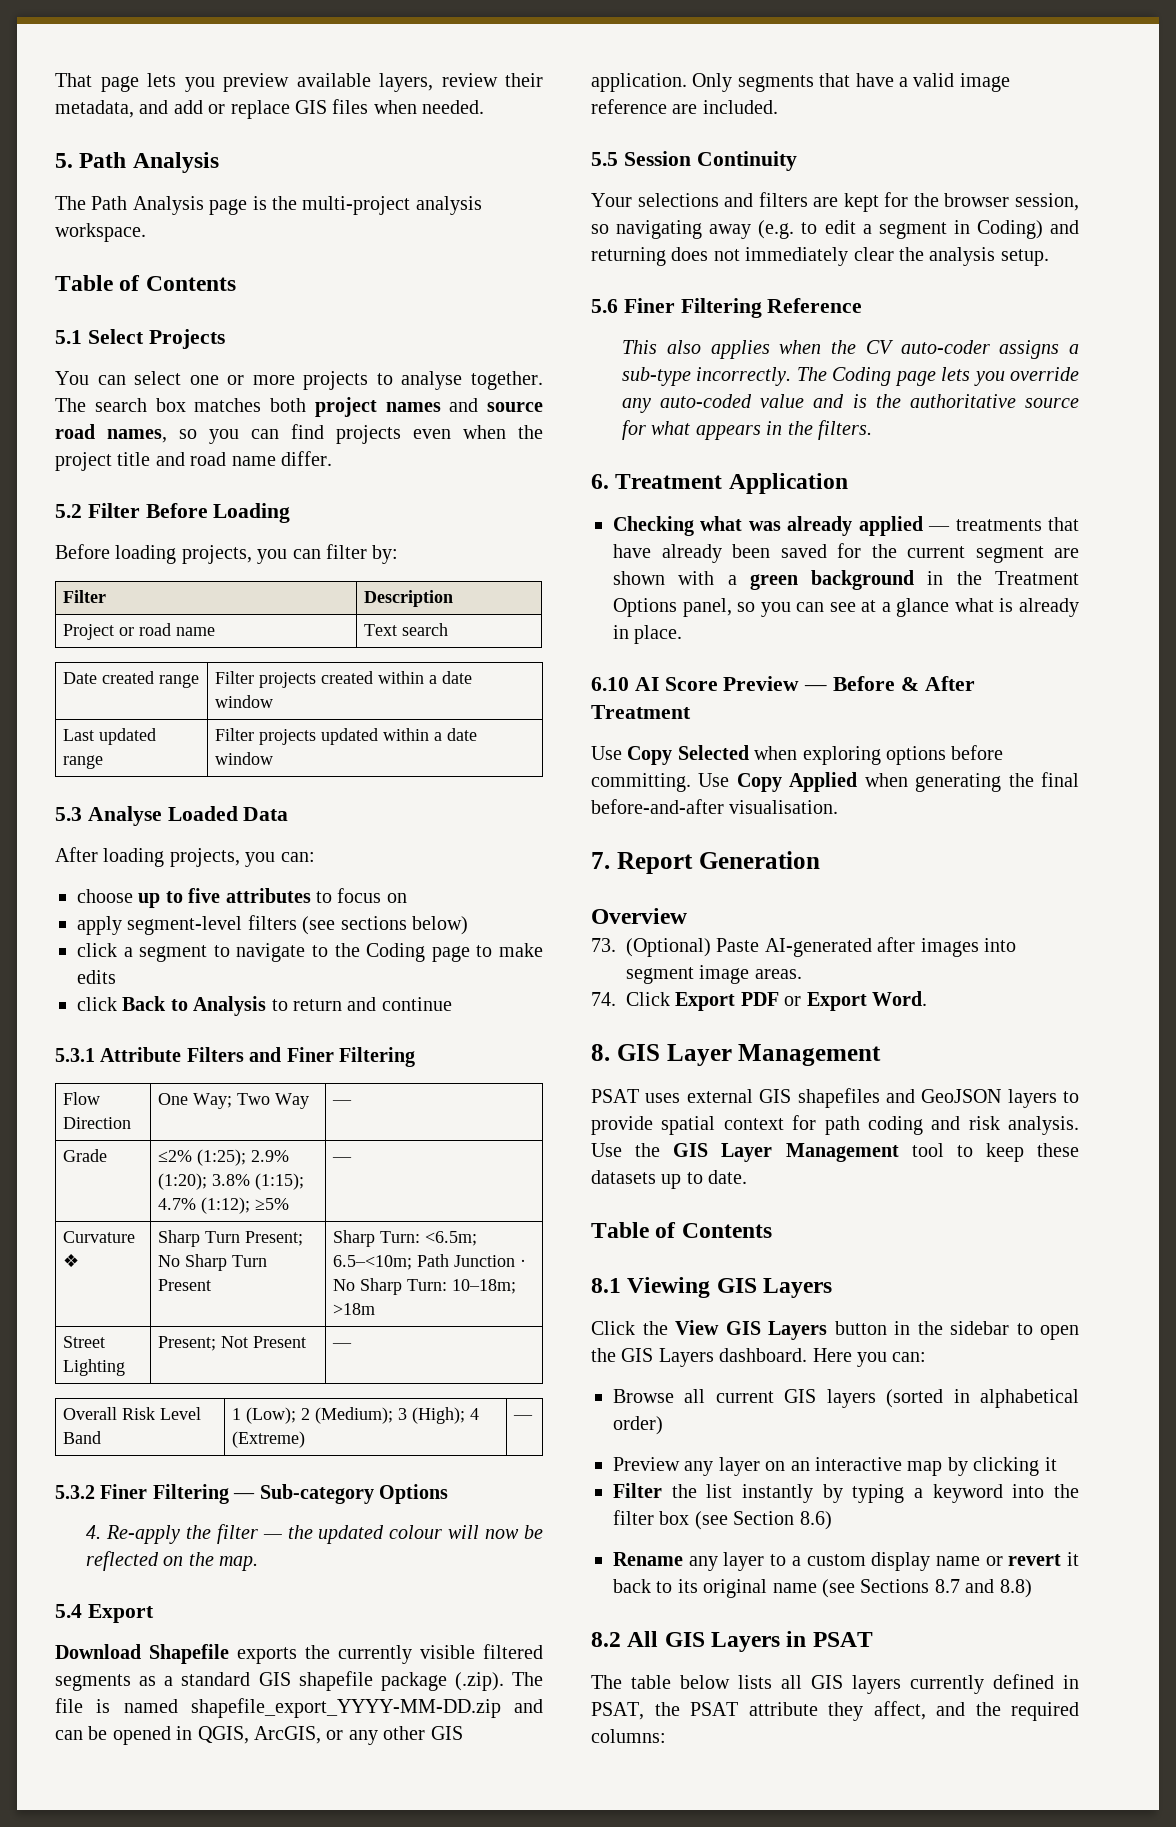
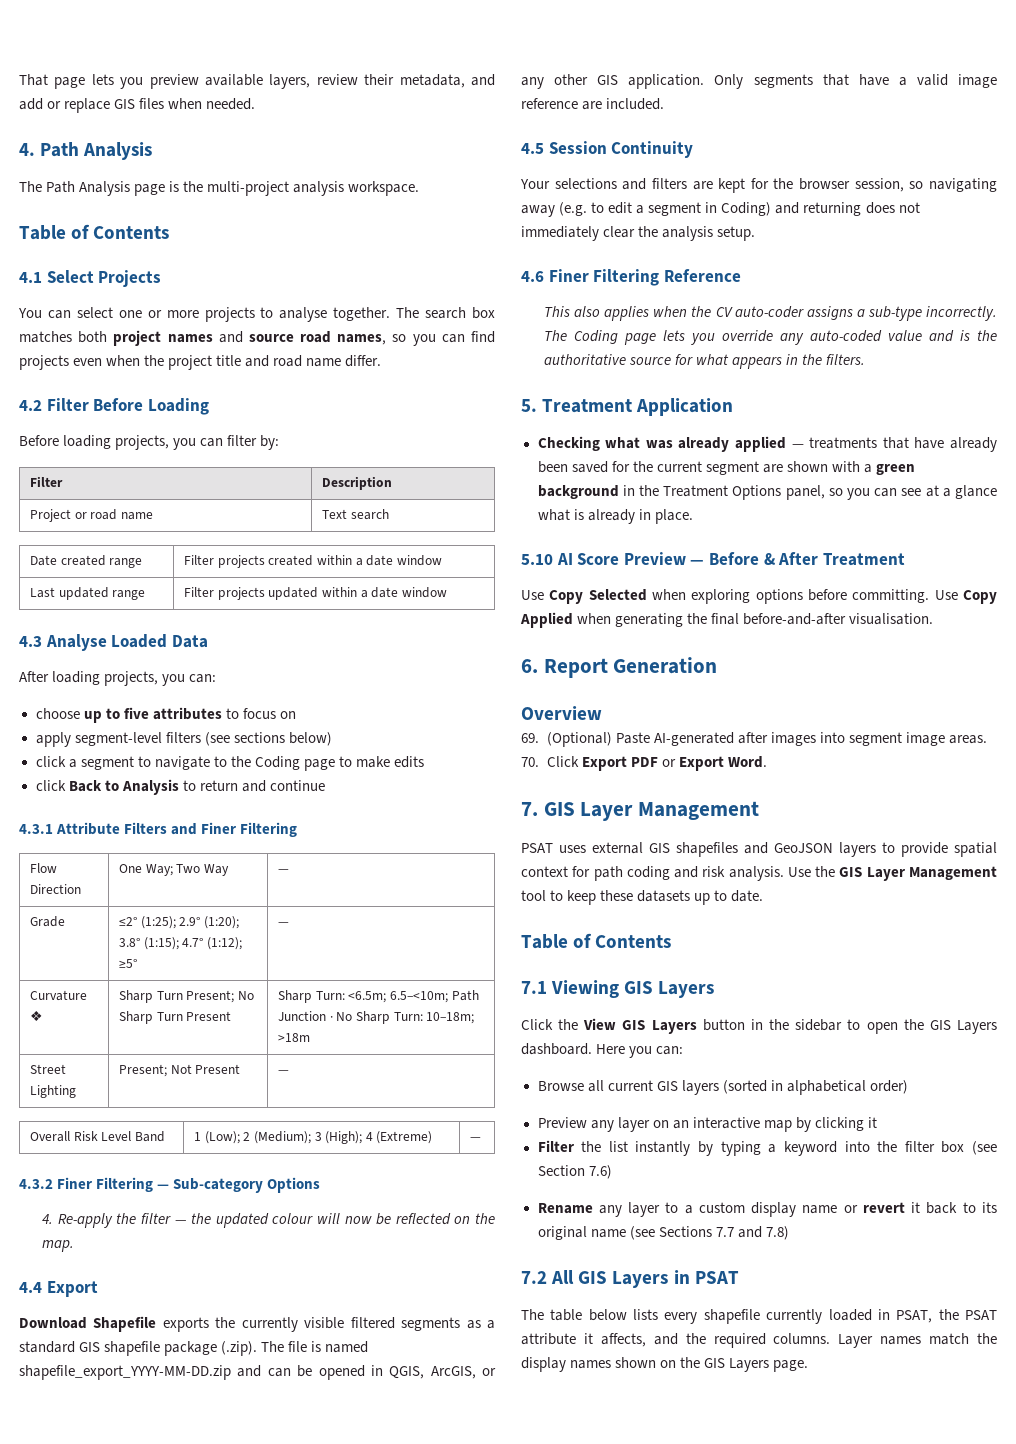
[55,153,73,168] 5. -> [19,143,35,156] 4.
[55,330,82,344] 5.1 -> [19,272,42,283] 4.1
[55,504,82,518] 5.2 -> [19,400,42,411] 4.2
[55,807,82,821] 5.3 -> [19,636,42,647] 4.3
[55,1048,95,1062] 5.3.1 -> [19,824,53,834] 4.3.1
[158,1149,290,1166] [158,1173,305,1190] [158,1197,290,1214] ≤2% (1:25); 2.9% (1:20); 3.8% (1:15); 4.7% (1:12); ≥5% -> [118,916,239,929] [118,937,242,950] [118,959,137,968] ≤2° (1:25); 2.9° (1:20); 3.8° (1:15); 4.7° (1:12); ≥5°
[55,1485,95,1499] 5.3.2 -> [19,1179,53,1189] 4.3.2
[55,1604,82,1618] 5.4 -> [19,1282,42,1293] 4.4
[591,152,618,166] 5.5 -> [521,143,544,154] 4.5
[591,299,618,313] 5.6 -> [521,271,544,282] 4.6
[591,474,609,489] 6. -> [521,399,537,412] 5.
[591,677,629,691] 6.10 -> [521,554,553,565] 5.10
[591,852,610,869] 7. -> [521,659,538,673] 6.
[591,938,616,952] 73. -> [521,733,539,743] 69.
[591,992,616,1006] 74. -> [521,757,539,767] 70.
[591,1044,610,1061] 8. -> [521,802,538,816] 7.
[591,1278,621,1293] 8.1 -> [521,981,547,994] 7.1
[799,1511,832,1530] 8.6) -> [588,1165,612,1179] 7.6)
[934,1579,1032,1598] [591,1632,621,1647] 8.7 and 8.8) // 8.2 -> [715,1226,789,1240] [521,1271,547,1284] 7.7 and 7.8) // 7.2
[781,1674,1054,1694] all GIS layers currently defined -> [664,1309,872,1324] every shapefile currently loaded
[828,1701,926,1721] they affect, -> [583,1333,646,1347] it affects,
[591,1729,666,1743] columns: -> [773,1333,997,1348] [521,1357,809,1372] columns. Layer names match the display names shown on the GIS Layers page.

